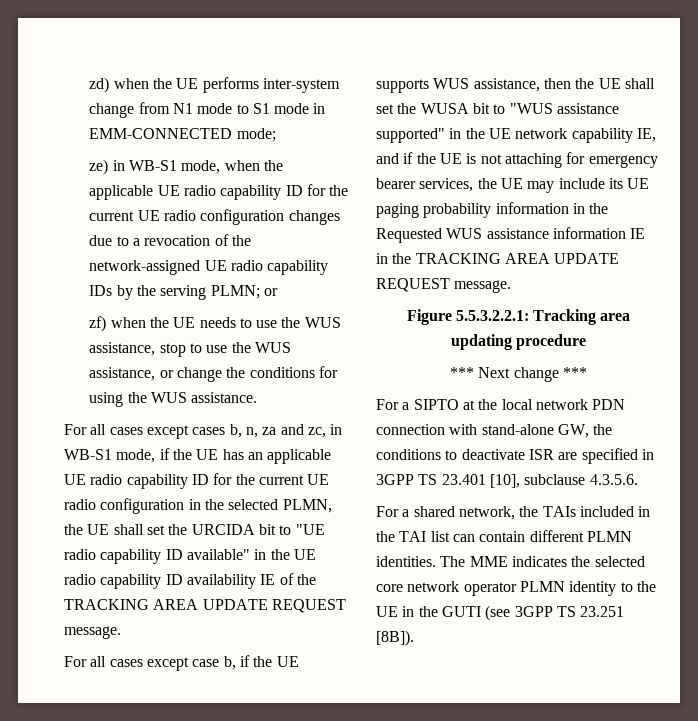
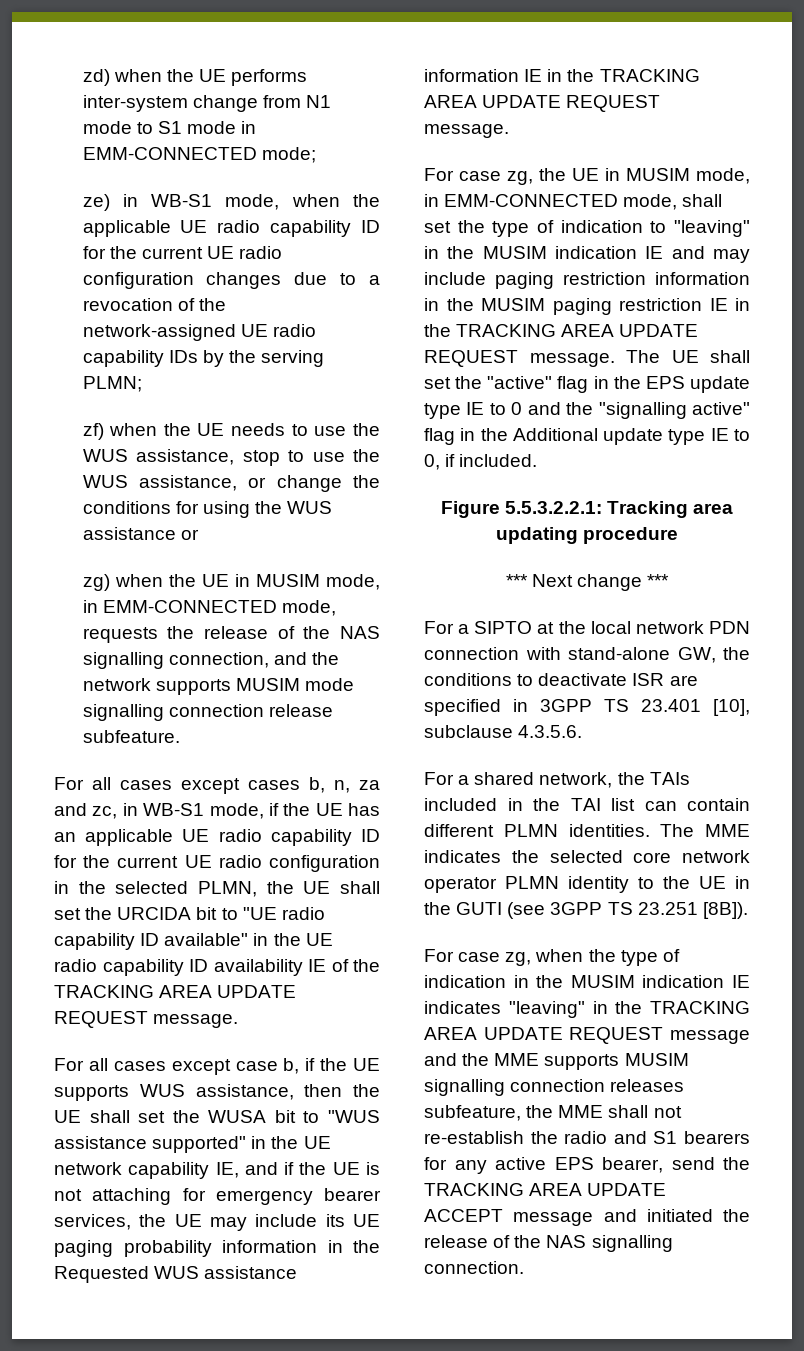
[263,288,278,296] or -> (142, 384) none
[191,392,258,403] assistance. -> [82,527,199,540] [82,574,380,591] [82,600,336,616] [82,626,381,643] [82,652,339,669] [82,678,354,695] [82,704,333,721] [82,730,180,743] assistance or // zg) when the UE in MUSIM mode, in EMM-CONNECTED mode, requests the release of the NAS signalling connection, and the network supports MUSIM mode signalling connection release subfeature.
(512, 286) none -> [424,168,750,185] [424,194,723,210] [424,220,750,237] [424,246,750,263] [424,272,750,289] [424,298,750,315] [424,324,699,337] [424,350,750,367] [424,376,750,393] [424,402,750,419] [424,428,750,445] [424,454,538,470] // For case zg, the UE in MUSIM mode, in EMM-CONNECTED mode, shall set the type of indication to "leaving" in the MUSIM indication IE and may include paging restriction information in the MUSIM paging restriction IE in the TRACKING AREA UPDATE REQUEST message. The UE shall set the "active" flag in the EPS update type IE to 0 and the "signalling active" flag in the Additional update type IE to 0, if included.
(414, 638) none -> [424,949,680,966] [424,975,750,988] [424,1001,750,1018] [424,1027,750,1044] [424,1053,689,1070] [424,1079,685,1096] [424,1105,682,1121] [424,1131,750,1144] [424,1157,750,1174] [424,1183,667,1196] [424,1209,750,1226] [424,1235,673,1252] [424,1261,524,1274] // For case zg, when the type of indication in the MUSIM indication IE indicates "leaving" in the TRACKING AREA UPDATE REQUEST message and the MME supports MUSIM signalling connection releases subfeature, the MME shall not re-establish the radio and S1 bearers for any active EPS bearer, send the TRACKING AREA UPDATE ACCEPT message and initiated the release of the NAS signalling connection.

